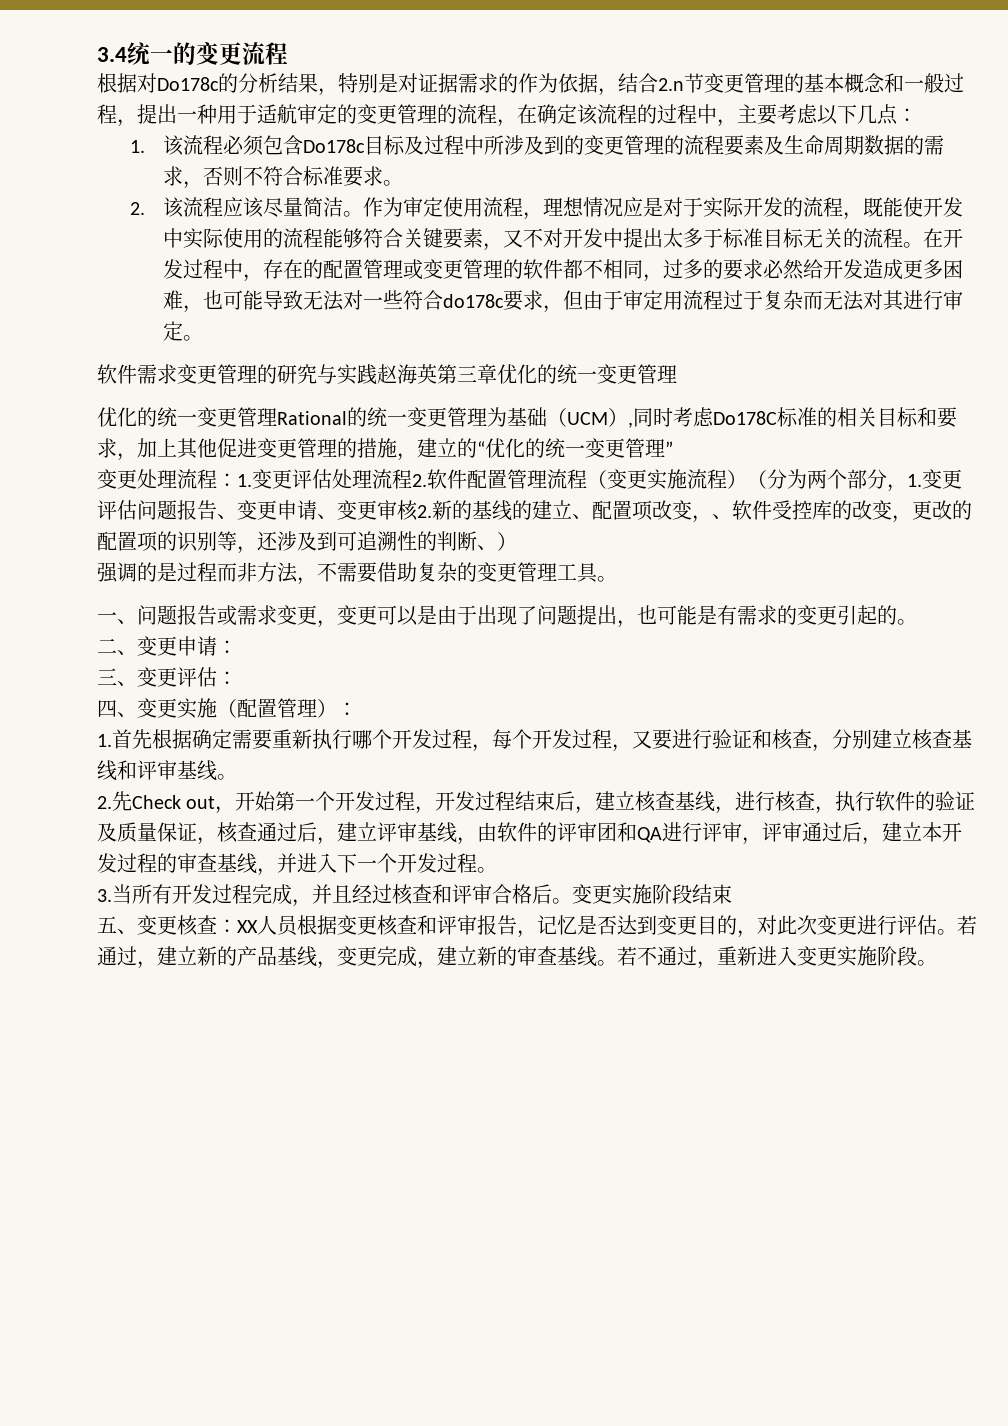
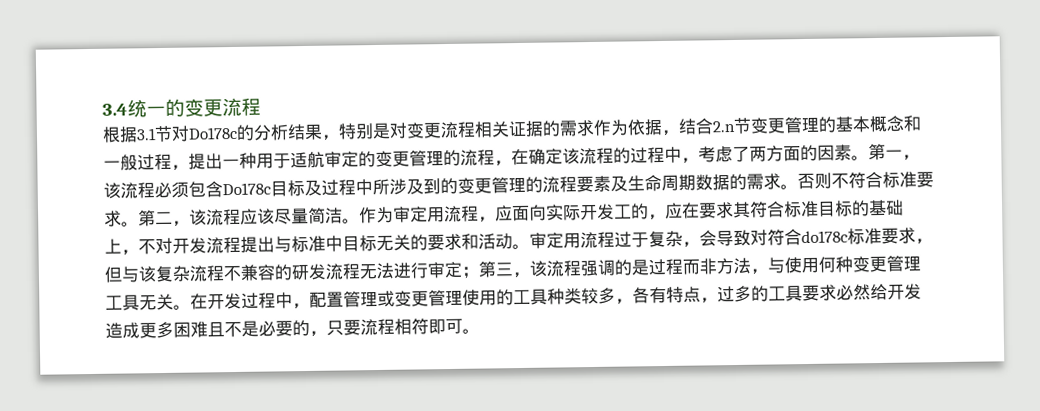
(137, 83) none -> [136,125,173,143] 3.1节
[418,73,518,93] 证据需求的 -> [406,119,595,139] 变更流程相关证据的需求
[737,104,917,125] [129,140,145,153] 主要考虑以下几点： // 1. -> [698,143,920,163] 考虑了两方面的因素。第一，
[182,181,203,189] ， -> [780,184,798,190] 。
[129,202,145,215] // 2. -> [138,210,190,227] 第二，
[442,197,463,217] 使 -> (428, 214) none
[542,197,963,220] [162,228,903,251] 理想情况应是对于实际开发的流程，既能使开发中实际使用的流程能够符合关键要素，又不对开发中提出太多于标准目标无关的流程 -> [494,199,904,222] [104,227,933,256] [104,255,921,283] [105,293,174,311] 应面向实际开发工的，应在要求其符合标准目标的基础上，不对开发流程提出与标准中目标无关的要求和活动。审定用流程过于复杂，会导致对符合do178c标准要求，但与该复杂流程不兼容的研发流程无法进行审定；第三，该流程强调的是过程而非方法，与使用何种变更管理工具无关
[262,259,323,279] 存在的 -> (310, 306) none
[502,259,643,279] 的软件都不相同 -> [462,286,701,306] 使用的工具种类较多，各有特点
(723, 269) none -> [768,285,803,302] 工具
[182,290,963,313] [162,321,203,341] [97,364,677,385] [97,407,957,428] [97,438,673,461] [97,469,962,492] [97,500,972,523] [97,531,517,554] [97,562,617,585] [97,605,917,628] [97,636,237,656] [97,667,237,687] [97,698,357,719] [97,729,972,752] [97,760,237,781] [97,791,976,814] [97,822,962,845] [97,853,497,876] [97,884,732,907] [97,915,977,938] [97,946,917,969] ，也可能导致无法对一些符合do178c要求，但由于审定用流程过于复杂而无法对其进行审定。 // 软件需求变更管理的研究与实践赵海英第三章优化的统一变更管理 // 优化的统一变更管理Rational的统一变更管理为基础（UCM）,同时考虑Do178C标准的相关目标和要求，加上其他促进变更管理的措施，建立的“优化的统一变更管理” // 变更处理流程：1.变更评估处理流程2.软件配置管理流程（变更实施流程）（分为两个部分，1.变更评估问题报告、变更申请、变更审核2.新的基线的建立、配置项改变，、软件受控库的改变，更改的配置项的识别等，还涉及到可追溯性的判断、） // 强调的是过程而非方法，不需要借助复杂的变更管理工具。 // 一、问题报告或需求变更，变更可以是由于出现了问题提出，也可能是有需求的变更引起的。 // 二、变更申请： // 三、变更评估： // 四、变更实施（配置管理）： // 1.首先根据确定需要重新执行哪个开发过程，每个开发过程，又要进行验证和核查，分别建立核查基线和评审基线。 // 2.先Check out，开始第一个开发过程，开发过程结束后，建立核查基线，进行核查，执行软件的验证及质量保证，核查通过后，建立评审基线，由软件的评审团和QA进行评审，评审通过后，建立本开发过程的审查基线，并进入下一个开发过程。 // 3.当所有开发过程完成，并且经过核查和评审合格后。变更实施阶段结束 // 五、变更核查：XX人员根据变更核查和评审报告，记忆是否达到变更目的，对此次变更进行评估。若通过，建立新的产品基线，变更完成，建立新的审查基线。若不通过，重新进入变更实施阶段 -> [207,318,463,338] 且不是必要的，只要流程相符即可

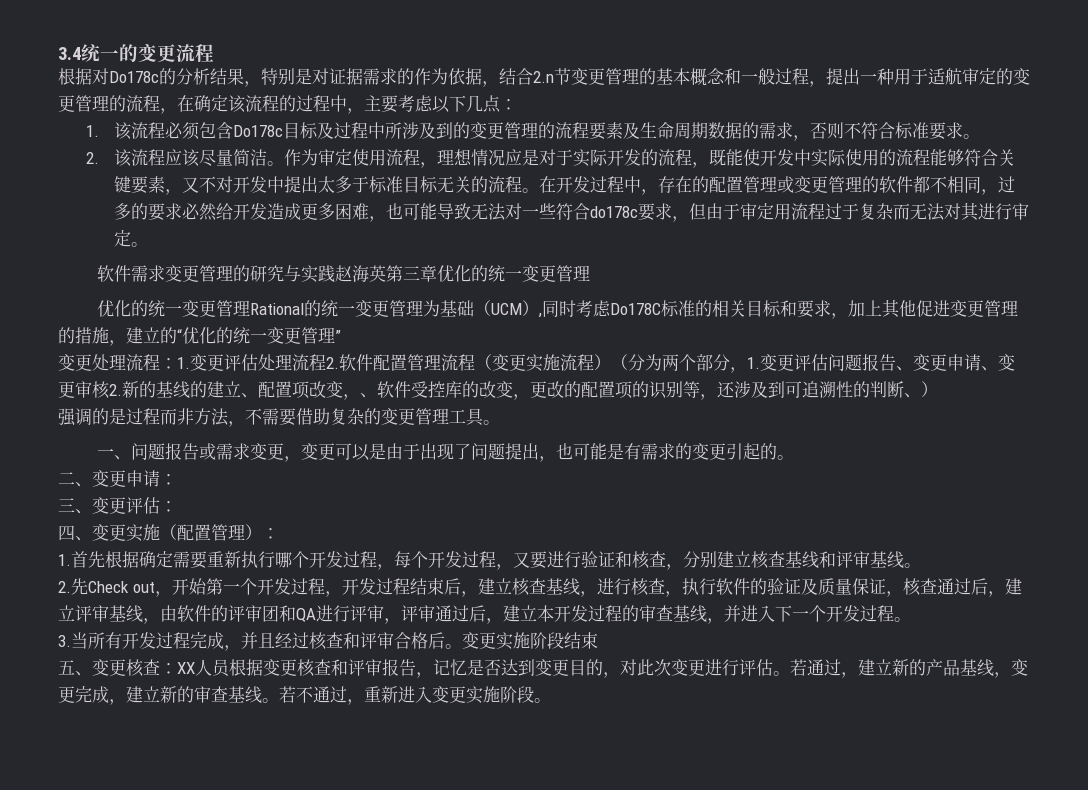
[136,125,173,143] 3.1节 -> (92, 76) none
[406,119,595,139] 变更流程相关证据的需求 -> [329,68,414,85] 证据需求的
[698,143,920,163] 考虑了两方面的因素。第一， -> [364,95,517,113] [86,125,100,137] 主要考虑以下几点： // 1.
[780,184,798,190] 。 -> [793,135,811,141] ，
[138,210,190,227] 第二， -> [86,152,100,164] // 2.
(428, 214) none -> [352,149,370,166] 使
[494,199,904,222] [104,227,933,256] [104,255,921,283] [105,293,174,311] 应面向实际开发工的，应在要求其符合标准目标的基础上，不对开发流程提出与标准中目标无关的要求和活动。审定用流程过于复杂，会导致对符合do178c标准要求，但与该复杂流程不兼容的研发流程无法进行审定；第三，该流程强调的是过程而非方法，与使用何种变更管理工具无关 -> [437,149,1016,168] [114,176,523,195] 理想情况应是对于实际开发的流程，既能使开发中实际使用的流程能够符合关键要素，又不对开发中提出太多于标准目标无关的流程
(310, 306) none -> [658,176,710,193] 存在的
[462,286,701,306] 使用的工具种类较多，各有特点 -> [862,176,982,193] 的软件都不相同
[768,285,803,302] 工具 -> (149, 211) none
[207,318,463,338] 且不是必要的，只要流程相符即可 -> [369,202,1030,222] [114,230,149,247] [97,265,591,283] [97,299,1019,319] [58,327,341,346] [58,354,1015,373] [58,381,938,400] [58,408,500,427] [97,443,795,462] [58,470,177,487] [58,497,177,514] [58,524,279,542] [58,551,921,570] [58,578,1022,597] [58,605,911,624] [58,632,598,651] [58,659,1028,678] [58,686,534,705] ，也可能导致无法对一些符合do178c要求，但由于审定用流程过于复杂而无法对其进行审定。 // 软件需求变更管理的研究与实践赵海英第三章优化的统一变更管理 // 优化的统一变更管理Rational的统一变更管理为基础（UCM）,同时考虑Do178C标准的相关目标和要求，加上其他促进变更管理的措施，建立的“优化的统一变更管理” // 变更处理流程：1.变更评估处理流程2.软件配置管理流程（变更实施流程）（分为两个部分，1.变更评估问题报告、变更申请、变更审核2.新的基线的建立、配置项改变，、软件受控库的改变，更改的配置项的识别等，还涉及到可追溯性的判断、） // 强调的是过程而非方法，不需要借助复杂的变更管理工具。 // 一、问题报告或需求变更，变更可以是由于出现了问题提出，也可能是有需求的变更引起的。 // 二、变更申请： // 三、变更评估： // 四、变更实施（配置管理）： // 1.首先根据确定需要重新执行哪个开发过程，每个开发过程，又要进行验证和核查，分别建立核查基线和评审基线。 // 2.先Check out，开始第一个开发过程，开发过程结束后，建立核查基线，进行核查，执行软件的验证及质量保证，核查通过后，建立评审基线，由软件的评审团和QA进行评审，评审通过后，建立本开发过程的审查基线，并进入下一个开发过程。 // 3.当所有开发过程完成，并且经过核查和评审合格后。变更实施阶段结束 // 五、变更核查：XX人员根据变更核查和评审报告，记忆是否达到变更目的，对此次变更进行评估。若通过，建立新的产品基线，变更完成，建立新的审查基线。若不通过，重新进入变更实施阶段

